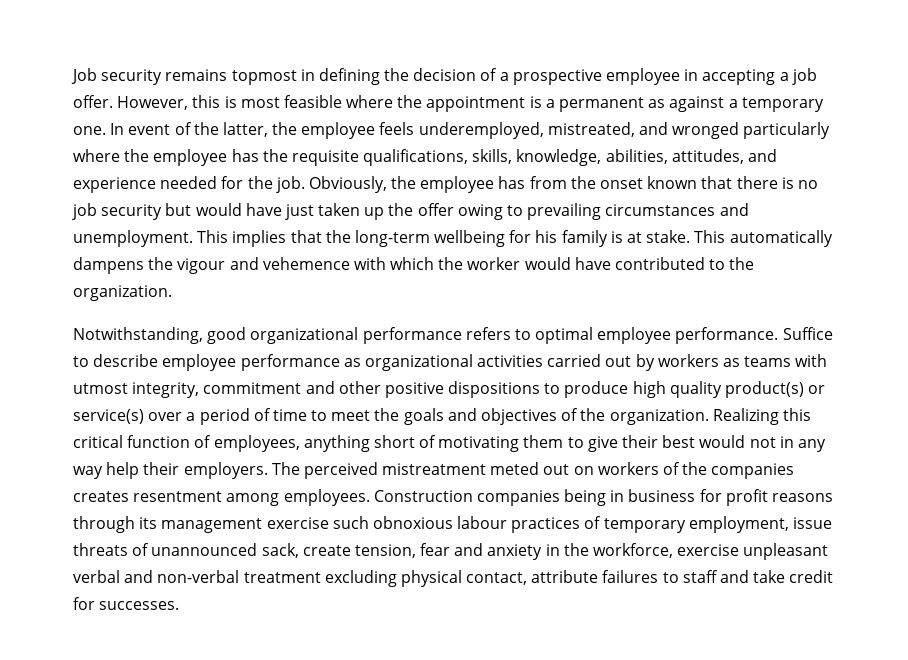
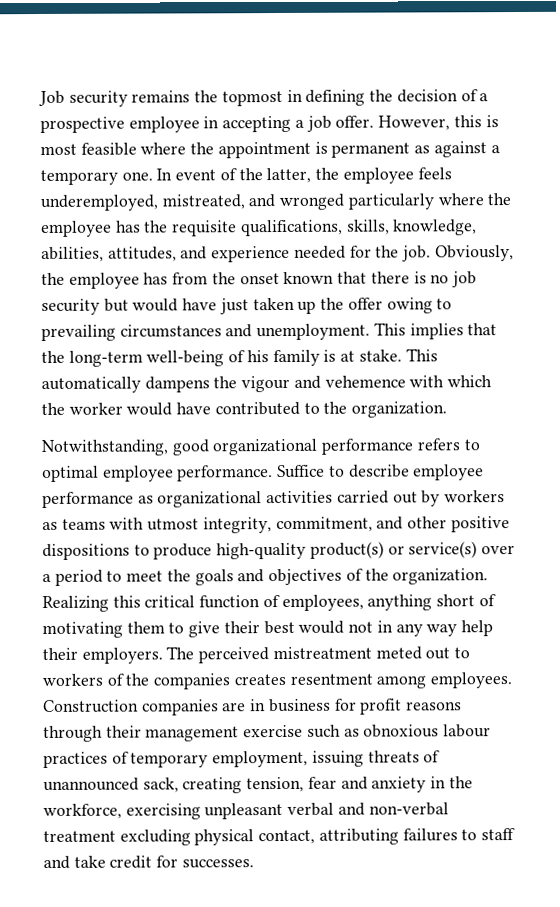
(228, 75) none -> [194,90,219,103] the
[545,99,555,108] a -> (328, 147) none
[434,230,532,247] wellbeing for -> [146,350,246,367] well-being of
[203,382,302,394] commitment -> [275,516,373,533] commitment,
[632,381,722,398] high quality -> [216,542,307,560] high-quality
[253,408,307,421] of time -> (103, 577) none
[573,466,594,475] on -> [454,647,471,659] to
[564,489,607,506] being -> [222,702,247,712] are
[139,517,158,529] its -> [105,725,142,738] their
(369, 522) none -> [343,728,360,737] as
[793,517,833,529] issue -> [311,750,364,767] issuing
[302,545,351,556] create -> [182,777,243,794] creating
[677,544,740,556] exercise -> [125,803,201,820] exercising
[531,570,599,583] attribute -> [318,828,399,845] attributing

